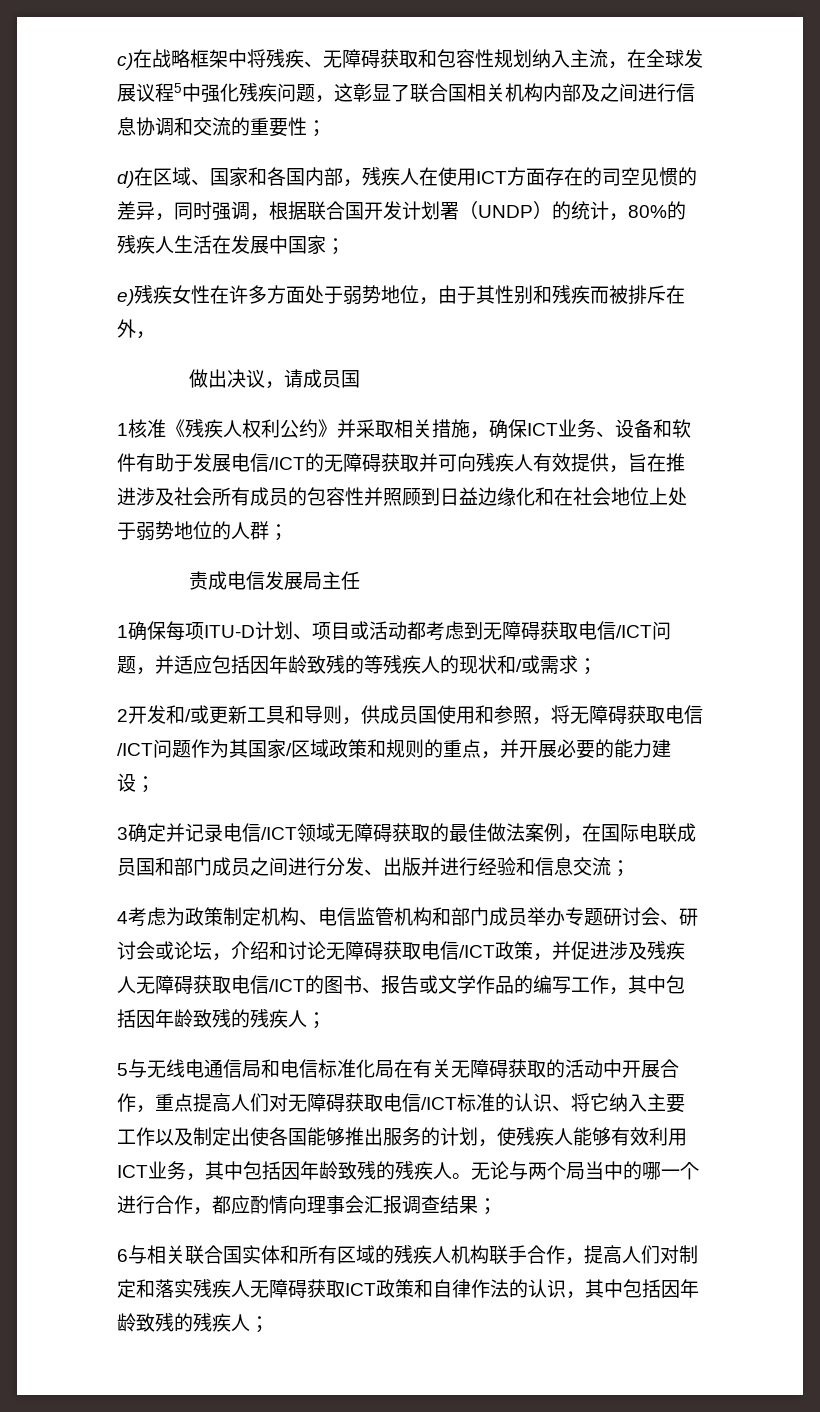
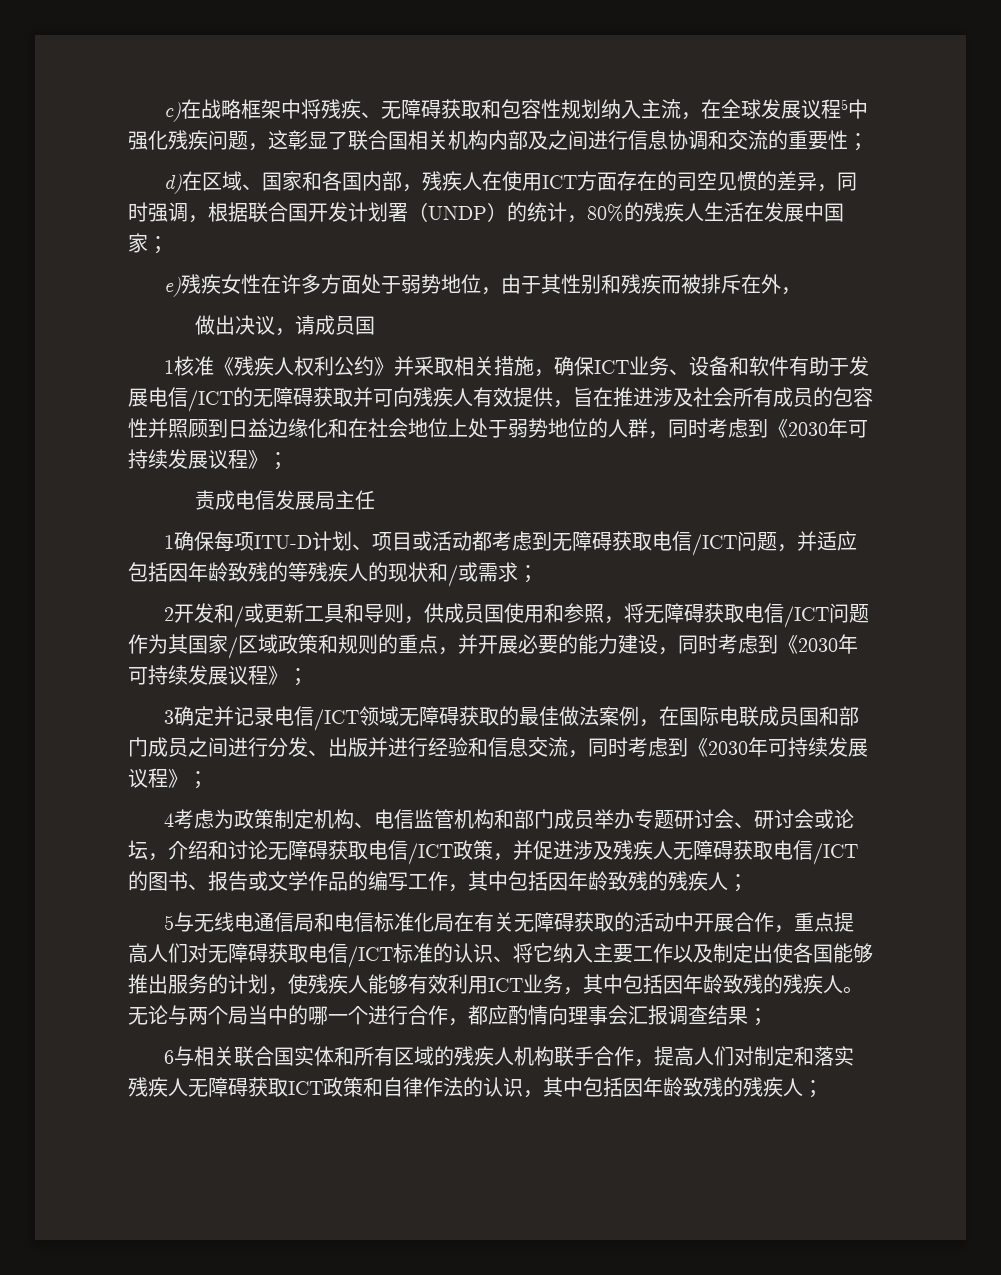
(269, 530) none -> [648,418,868,439] [128,449,268,469] ，同时考虑到《2030年可持续发展议程》
(136, 782) none -> [658,634,858,655] [128,665,288,685] ，同时考虑到《2030年可持续发展议程》
(611, 866) none -> [568,737,868,758] [128,768,188,788] ，同时考虑到《2030年可持续发展议程》

